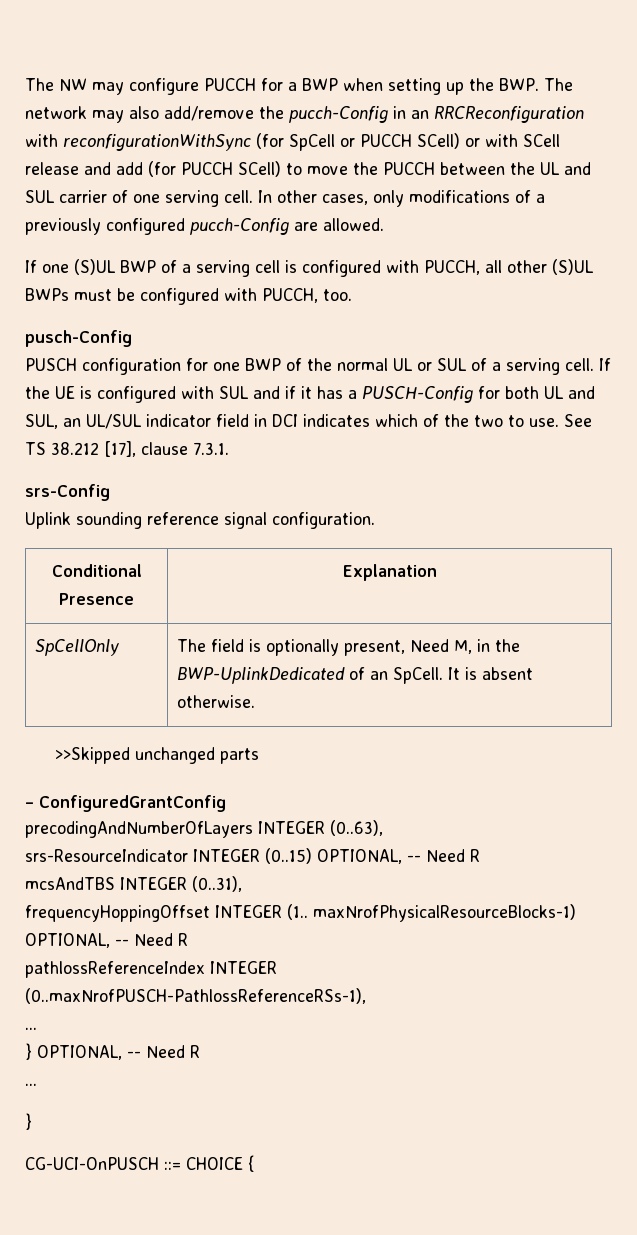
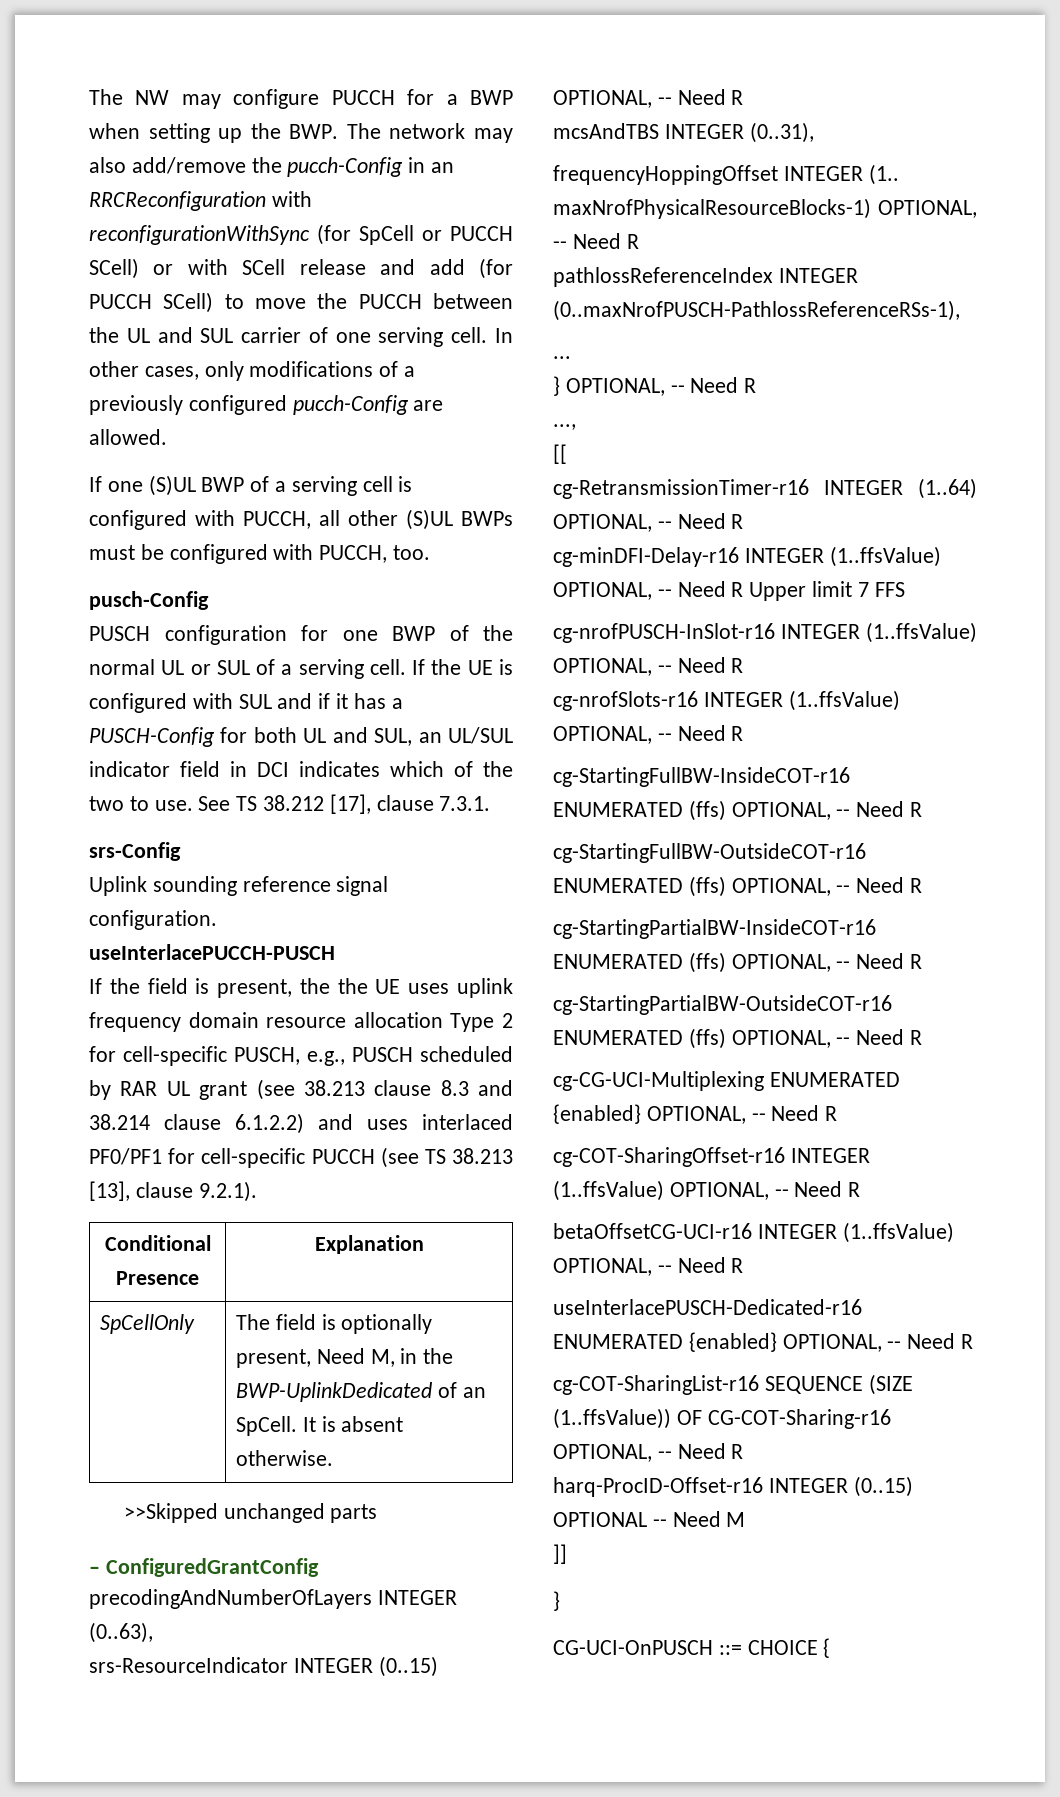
(375, 520) none -> [89,944,335,960] [89,978,513,998] [89,1012,513,1032] [89,1046,513,1066] [89,1079,513,1100] [89,1113,513,1134] [89,1147,513,1168] [89,1181,257,1202] // useInterlacePUCCH-PUSCH // If the field is present, the the UE uses uplink frequency domain resource allocation Type 2 for cell-specific PUSCH, e.g., PUSCH scheduled by RAR UL grant (see 38.213 clause 8.3 and 38.214 clause 6.1.2.2) and uses interlaced PF0/PF1 for cell-specific PUCCH (see TS 38.213 [13], clause 9.2.1).
[25,1083,37,1086] ... -> [553,424,576,430] [553,444,567,464] [553,478,977,499] [553,513,744,532] [553,546,941,567] [553,581,905,601] [553,622,977,643] [553,657,744,676] [553,690,900,711] [553,725,744,744] [553,767,850,787] [553,800,923,821] [553,843,866,863] [553,876,923,897] [553,919,876,939] [553,952,923,973] [553,995,892,1015] [553,1028,923,1049] [553,1071,900,1091] [553,1104,838,1124] [553,1147,870,1167] [553,1180,861,1201] [553,1222,954,1243] [553,1257,744,1276] [553,1299,862,1315] [553,1332,974,1352] [553,1374,913,1395] [553,1408,891,1429] [553,1443,744,1462] [553,1476,913,1497] [553,1511,746,1527] [553,1544,567,1564] ..., // [[ // cg-RetransmissionTimer-r16 INTEGER (1..64) OPTIONAL, -- Need R // cg-minDFI-Delay-r16 INTEGER (1..ffsValue) OPTIONAL, -- Need R Upper limit 7 FFS // cg-nrofPUSCH-InSlot-r16 INTEGER (1..ffsValue) OPTIONAL, -- Need R // cg-nrofSlots-r16 INTEGER (1..ffsValue) OPTIONAL, -- Need R // cg-StartingFullBW-InsideCOT-r16 ENUMERATED (ffs) OPTIONAL, -- Need R // cg-StartingFullBW-OutsideCOT-r16 ENUMERATED (ffs) OPTIONAL, -- Need R // cg-StartingPartialBW-InsideCOT-r16 ENUMERATED (ffs) OPTIONAL, -- Need R // cg-StartingPartialBW-OutsideCOT-r16 ENUMERATED (ffs) OPTIONAL, -- Need R // cg-CG-UCI-Multiplexing ENUMERATED {enabled} OPTIONAL, -- Need R // cg-COT-SharingOffset-r16 INTEGER (1..ffsValue) OPTIONAL, -- Need R // betaOffsetCG-UCI-r16 INTEGER (1..ffsValue) OPTIONAL, -- Need R // useInterlacePUSCH-Dedicated-r16 ENUMERATED {enabled} OPTIONAL, -- Need R // cg-COT-SharingList-r16 SEQUENCE (SIZE (1..ffsValue)) OF CG-COT-Sharing-r16 OPTIONAL, -- Need R // harq-ProcID-Offset-r16 INTEGER (0..15) OPTIONAL -- Need M // ]]

